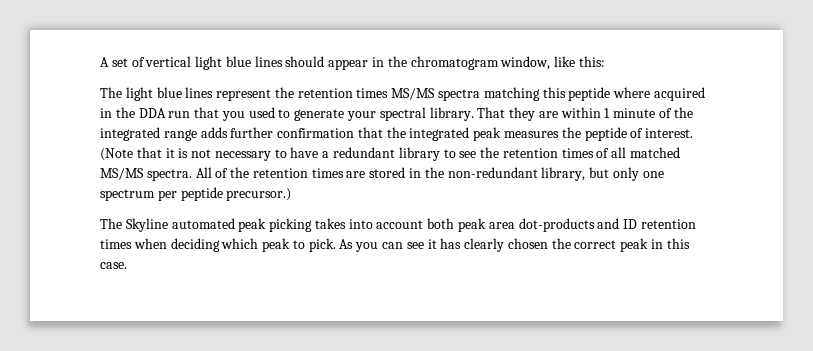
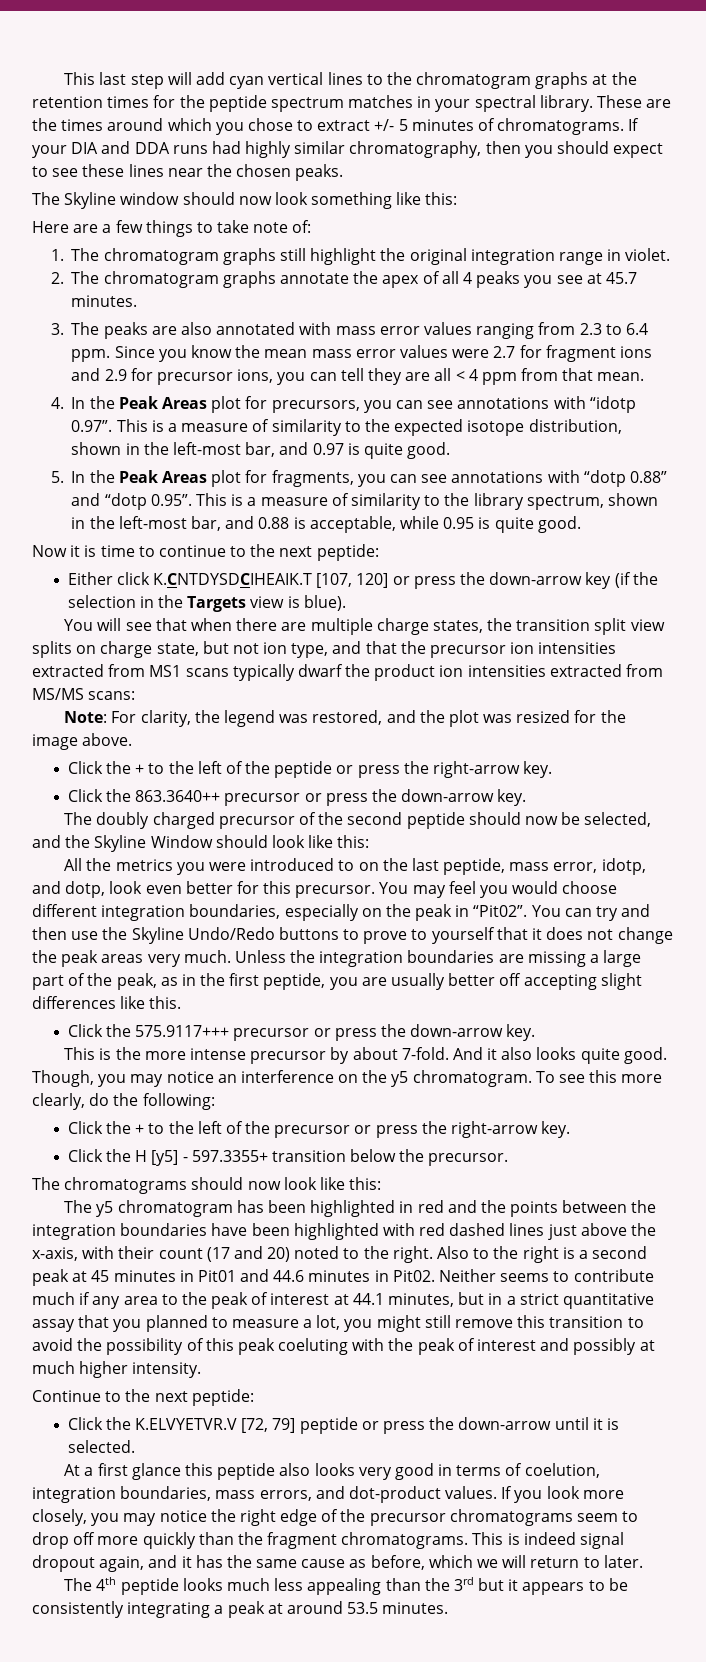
[100,56,605,70] [100,87,705,101] [100,107,693,121] [100,127,694,141] [100,147,681,161] [100,167,664,181] [100,187,292,201] [100,218,696,232] [100,238,690,252] [100,262,127,269] A set of vertical light blue lines should appear in the chromatogram window, like this: // The light blue lines represent the retention times MS/MS spectra matching this peptide where acquired in the DDA run that you used to generate your spectral library. That they are within 1 minute of the integrated range adds further confirmation that the integrated peak measures the peptide of interest. (Note that it is not necessary to have a redundant library to see the retention times of all matched MS/MS spectra. All of the retention times are stored in the non-redundant library, but only one spectrum per peptide precursor.) // The Skyline automated peak picking takes into account both peak area dot-products and ID retention times when deciding which peak to pick. As you can see it has clearly chosen the correct peak in this case. -> [64,72,637,89] [32,95,672,112] [32,118,640,135] [32,141,664,158] [32,164,344,181] [32,192,458,209] [32,220,312,237] [50,248,671,265] [50,271,637,288] [71,295,138,307] [50,322,648,339] [71,345,652,362] [71,368,645,385] [50,396,636,413] [71,419,622,436] [71,442,451,459] [50,470,667,487] [71,493,658,510] [71,516,581,533] [32,544,379,561] [67,572,658,589] [67,595,346,612] [64,618,665,635] [32,641,617,658] [32,664,664,681] [32,688,136,700] [64,710,626,727] [32,733,133,750] [67,761,553,778] [67,789,527,806] [64,812,652,829] [32,835,370,852] [64,858,646,875] [32,881,618,898] [32,904,651,921] [32,927,673,944] [32,950,642,967] [32,973,642,990] [32,996,182,1009] [67,1024,536,1041] [64,1047,667,1064] [32,1070,663,1087] [32,1093,215,1110] [67,1121,571,1138] [67,1149,509,1166] [32,1177,382,1194] [64,1200,657,1217] [32,1223,657,1240] [32,1246,648,1263] [32,1269,654,1286] [32,1292,654,1309] [32,1315,644,1332] [32,1338,655,1355] [32,1361,202,1378] [32,1389,254,1406] [67,1417,619,1434] [67,1440,135,1453] [64,1463,600,1480] [32,1486,624,1503] [32,1509,639,1526] [32,1532,625,1549] [32,1555,643,1572] [64,1577,628,1595] [32,1601,449,1618] This last step will add cyan vertical lines to the chromatogram graphs at the retention times for the peptide spectrum matches in your spectral library. These are the times around which you chose to extract +/- 5 minutes of chromatograms. If your DIA and DDA runs had highly similar chromatography, then you should expect to see these lines near the chosen peaks. // The Skyline window should now look something like this: // Here are a few things to take note of: // 1. The chromatogram graphs still highlight the original integration range in violet. // 2. The chromatogram graphs annotate the apex of all 4 peaks you see at 45.7 minutes. // 3. The peaks are also annotated with mass error values ranging from 2.3 to 6.4 ppm. Since you know the mean mass error values were 2.7 for fragment ions and 2.9 for precursor ions, you can tell they are all < 4 ppm from that mean. // 4. In the Peak Areas plot for precursors, you can see annotations with “idotp 0.97”. This is a measure of similarity to the expected isotope distribution, shown in the left-most bar, and 0.97 is quite good. // 5. In the Peak Areas plot for fragments, you can see annotations with “dotp 0.88” and “dotp 0.95”. This is a measure of similarity to the library spectrum, shown in the left-most bar, and 0.88 is acceptable, while 0.95 is quite good. // Now it is time to continue to the next peptide: // Either click K.CNTDYSDCIHEAIK.T [107, 120] or press the down-arrow key (if the selection in the Targets view is blue). // You will see that when there are multiple charge states, the transition split view splits on charge state, but not ion type, and that the precursor ion intensities extracted from MS1 scans typically dwarf the product ion intensities extracted from MS/MS scans: // Note: For clarity, the legend was restored, and the plot was resized for the image above. // Click the + to the left of the peptide or press the right-arrow key. // Click the 863.3640++ precursor or press the down-arrow key. // The doubly charged precursor of the second peptide should now be selected, and the Skyline Window should look like this: // All the metrics you were introduced to on the last peptide, mass error, idotp, and dotp, look even better for this precursor. You may feel you would choose different integration boundaries, especially on the peak in “Pit02”. You can try and then use the Skyline Undo/Redo buttons to prove to yourself that it does not change the peak areas very much. Unless the integration boundaries are missing a large part of the peak, as in the first peptide, you are usually better off accepting slight differences like this. // Click the 575.9117+++ precursor or press the down-arrow key. // This is the more intense precursor by about 7-fold. And it also looks quite good. Though, you may notice an interference on the y5 chromatogram. To see this more clearly, do the following: // Click the + to the left of the precursor or press the right-arrow key. // Click the H [y5] - 597.3355+ transition below the precursor. // The chromatograms should now look like this: // The y5 chromatogram has been highlighted in red and the points between the integration boundaries have been highlighted with red dashed lines just above the x-axis, with their count (17 and 20) noted to the right. Also to the right is a second peak at 45 minutes in Pit01 and 44.6 minutes in Pit02. Neither seems to contribute much if any area to the peak of interest at 44.1 minutes, but in a strict quantitative assay that you planned to measure a lot, you might still remove this transition to avoid the possibility of this peak coeluting with the peak of interest and possibly at much higher intensity. // Continue to the next peptide: // Click the K.ELVYETVR.V [72, 79] peptide or press the down-arrow until it is selected. // At a first glance this peptide also looks very good in terms of coelution, integration boundaries, mass errors, and dot-product values. If you look more closely, you may notice the right edge of the precursor chromatograms seem to drop off more quickly than the fragment chromatograms. This is indeed signal dropout again, and it has the same cause as before, which we will return to later. // The 4th peptide looks much less appealing than the 3rd but it appears to be consistently integrating a peak at around 53.5 minutes.

